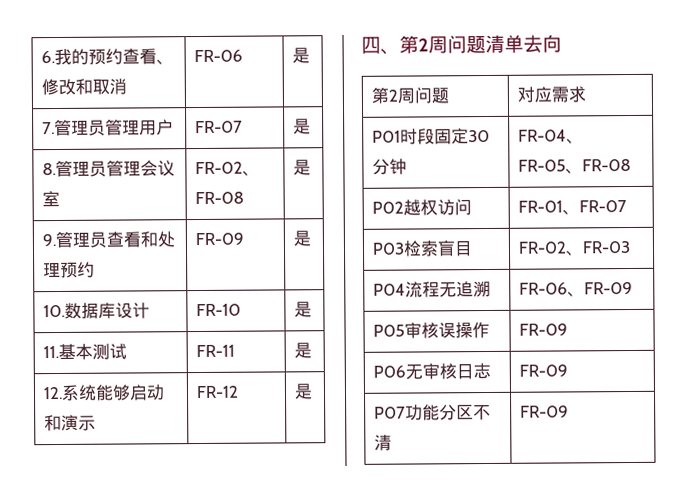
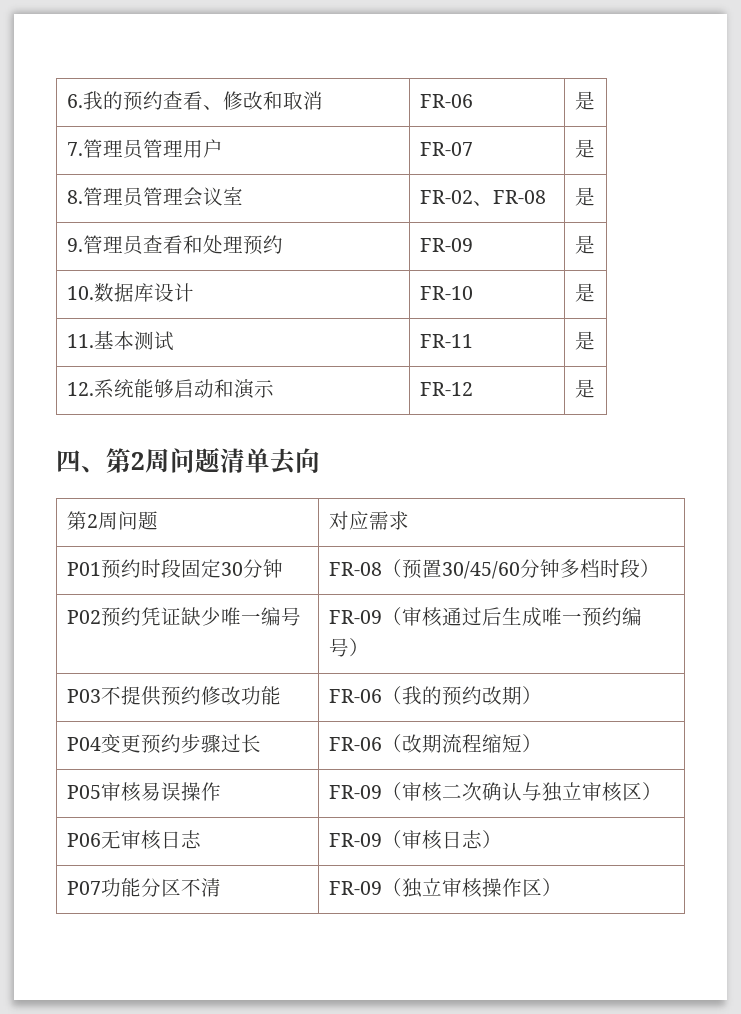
(402, 136) none -> [100,559,141,579] 预约
[518,129,585,144] [518,158,632,174] [372,199,473,216] [518,200,628,215] [372,240,474,257] [518,240,632,256] [373,280,492,298] [519,281,634,297] FR-04、FR-05、FR-08 // P02越权访问 | FR-01、FR-07 // P03检索盲目 | FR-02、FR-03 // P04流程无追溯 | FR-06、FR-09 -> [328,559,660,579] [66,607,301,627] [328,607,642,627] [328,638,369,657] [66,686,281,706] [328,686,542,706] [66,734,261,754] [328,734,542,753] FR-08（预置30/45/60分钟多档时段） // P02预约凭证缺少唯一编号 | FR-09（审核通过后生成唯一预约编号） // P03不提供预约修改功能 | FR-06（我的预约改期） // P04变更预约步骤过长 | FR-06（改期流程缩短）
(440, 330) none -> [140,782,161,801] 易
(569, 329) none -> [381,782,662,802] （审核二次确认与独立审核区）
(569, 370) none -> [381,830,502,850] （审核日志）
(570, 411) none -> [381,878,562,898] （独立审核操作区）

